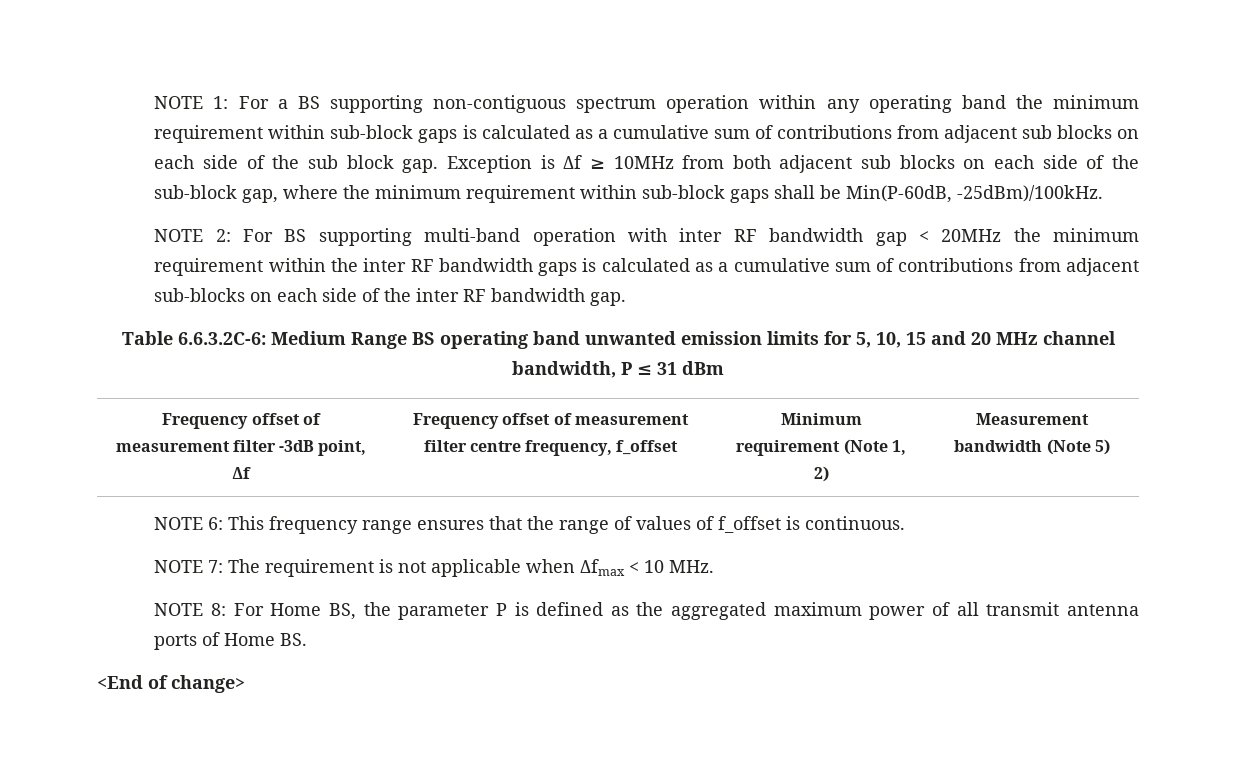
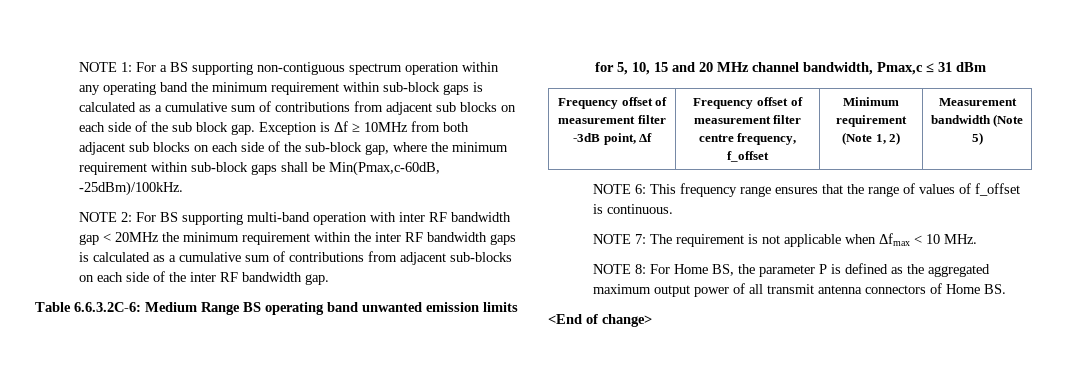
[846,185,953,203] Min(P-60dB, -> [329,161,441,176] Min(Pmax,c-60dB,
[621,362,632,375] P -> [876,62,923,75] Pmax,c
(862, 609) none -> [654,285,691,297] output
[154,634,198,650] ports -> [865,285,927,294] connectors

